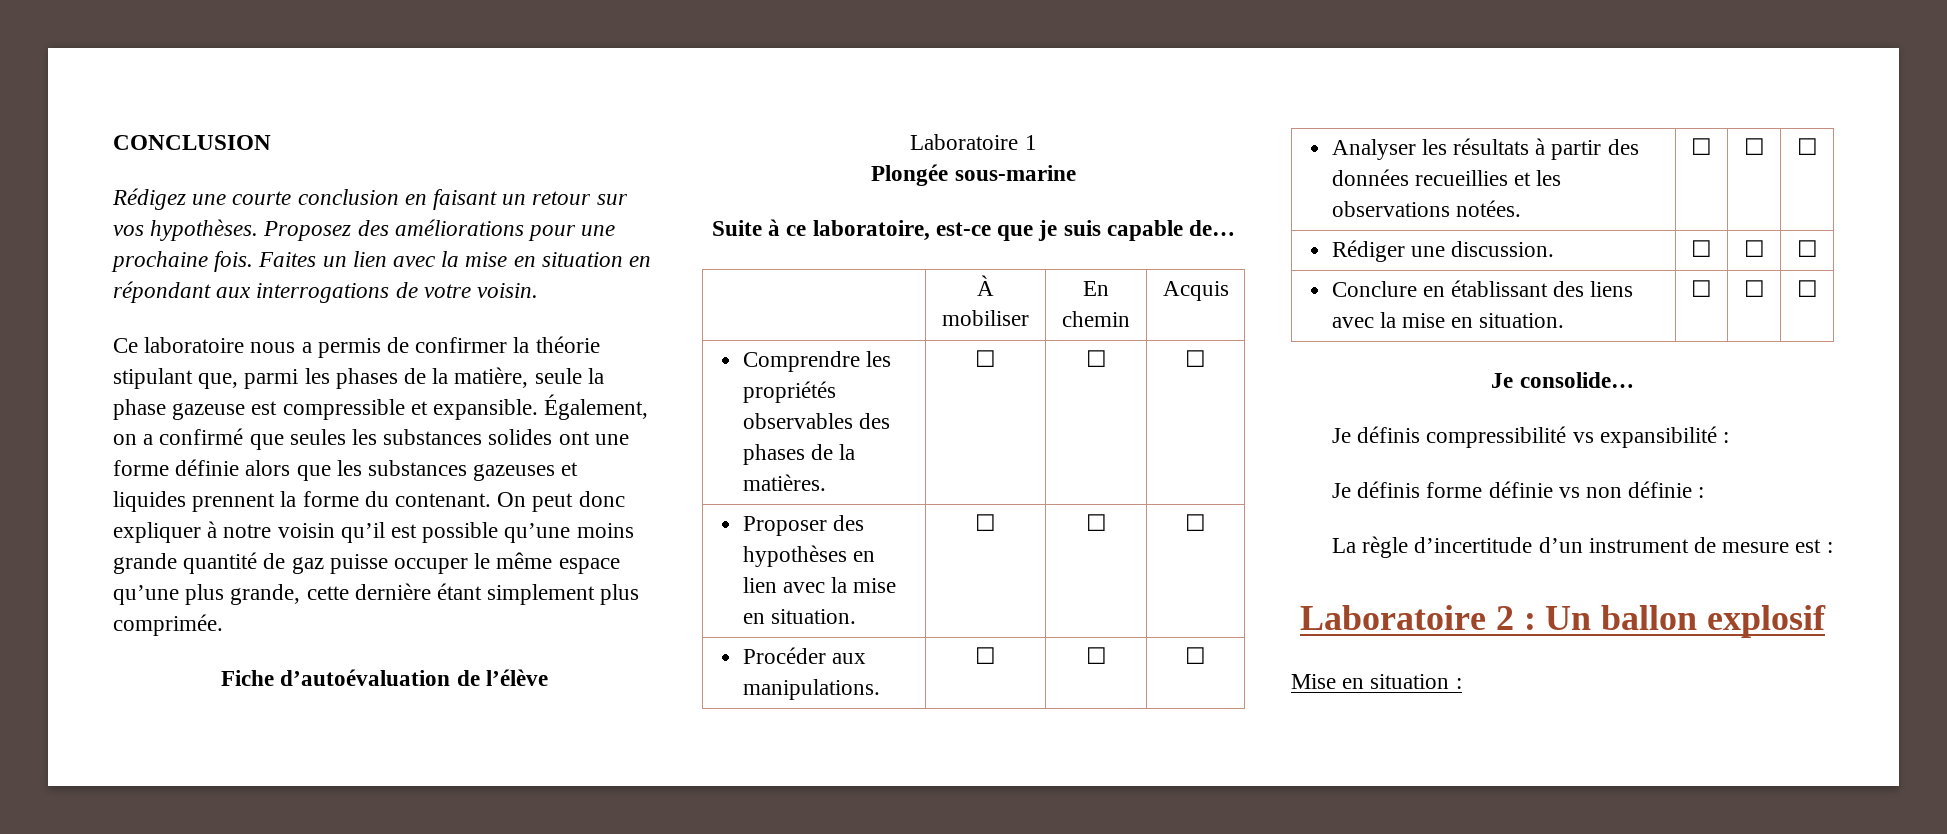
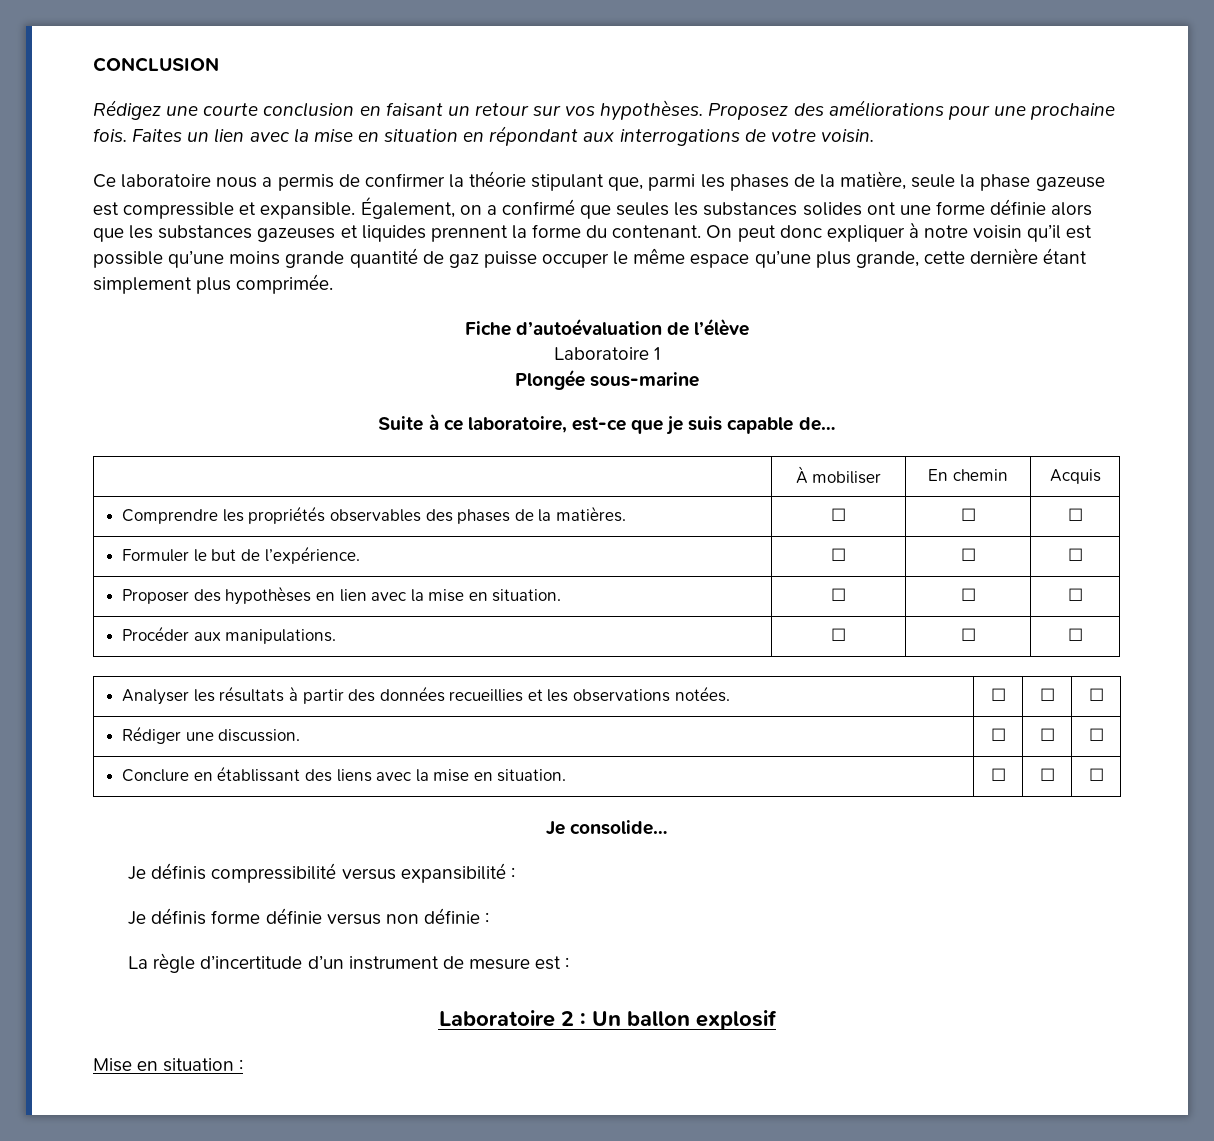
(1206, 358) none -> [122,546,360,564] [831,548,846,561] [960,548,976,561] [1067,548,1083,561] // Formuler le but de l’expérience. | ☐ | ☐ | ☐
[1572,432,1594,443] vs -> [341,868,396,880] versus
[1558,487,1580,498] vs -> [326,913,381,925] versus

